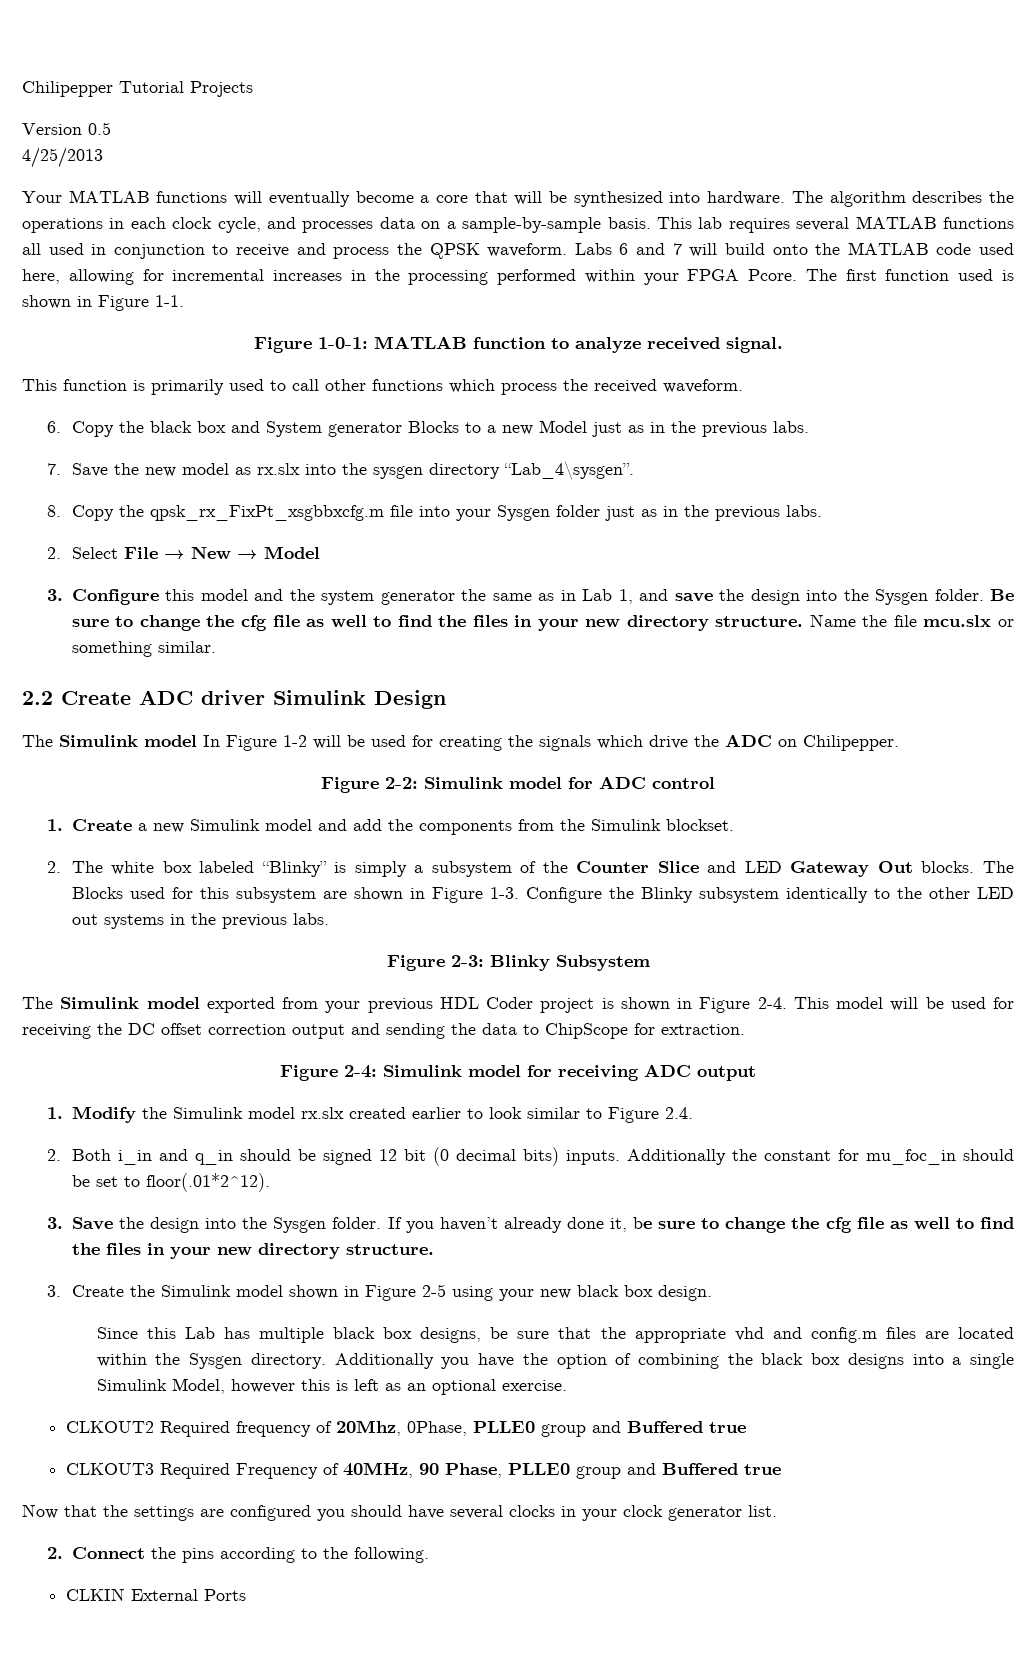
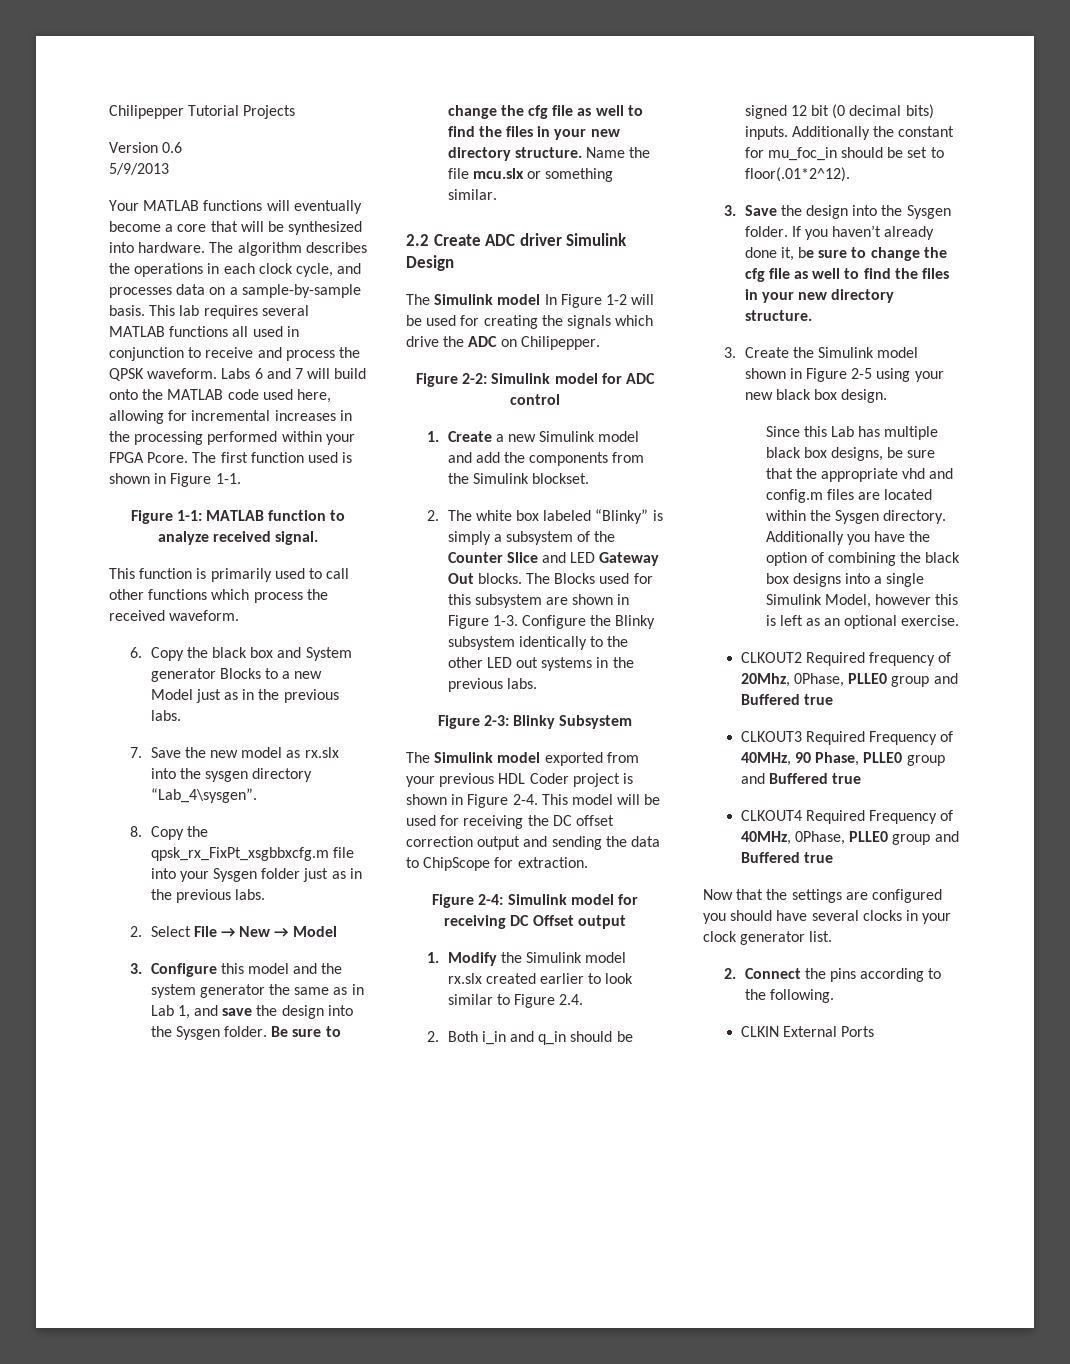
[88,122,111,135] [22,147,103,168] 0.5 // 4/25/2013 -> [162,142,183,153] [109,163,169,175] 0.6 // 5/9/2013
[317,337,368,349] 1-0-1: -> [176,510,202,521] 1-1:
[644,1064,691,1077] ADC -> [510,915,574,926] DC Offset
(782, 1469) none -> [740,810,954,824] [740,831,959,845] [740,852,834,863] // CLKOUT4 Required Frequency of 40MHz, 0Phase, PLLE0 group and Buffered true

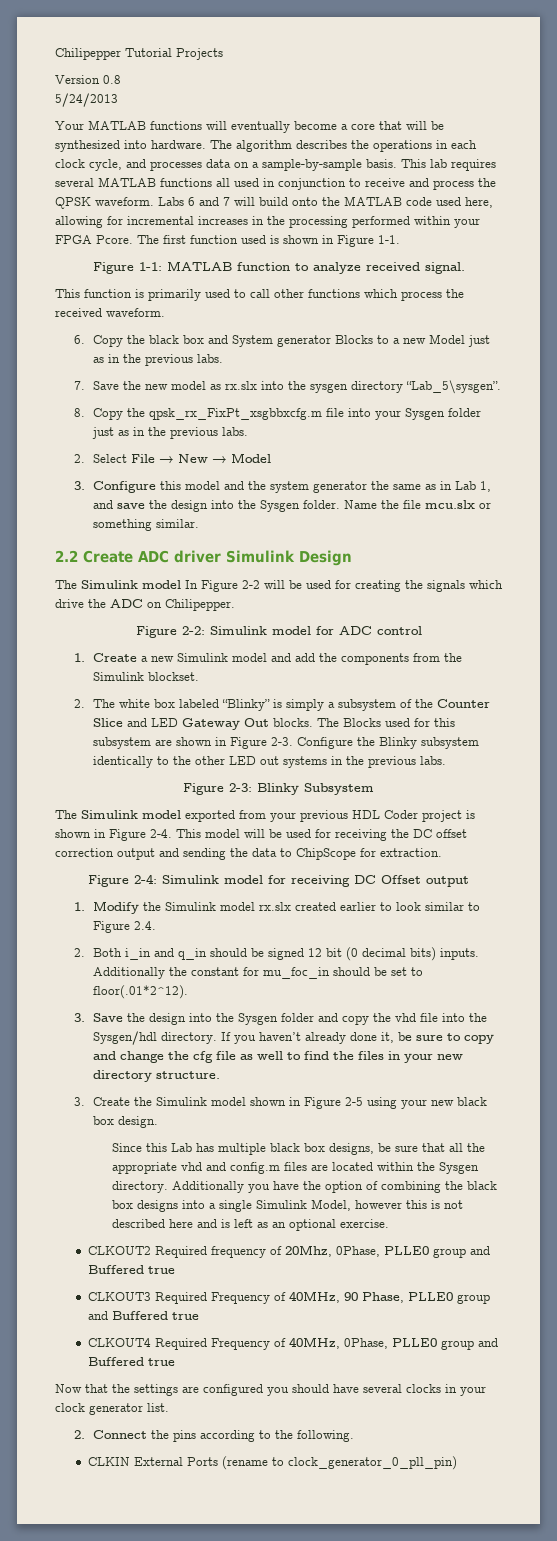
[162,142,183,153] [109,163,169,175] 0.6 // 5/9/2013 -> [103,75,121,84] [55,93,118,107] 0.8 // 5/24/2013
[150,788,257,803] “Lab_4\sysgen”. -> [405,380,501,394] “Lab_5\sysgen”.
[271,1026,341,1037] [447,105,643,119] [447,126,620,140] [447,147,582,161] Be sure to change the cfg file as well to find the files in your new directory structure. -> (340, 504) none
[605,294,627,305] 1-2 -> [242,580,260,589] 2-2
[492,615,518,626] 1-3. -> [270,737,293,746] 2-3.
[744,226,788,237] folder. -> [280,1013,487,1025] [92,1031,217,1045] folder and copy the vhd file into the Sysgen/hdl directory.
(867, 252) none -> [463,1034,494,1044] [92,1051,116,1060] copy and
(793, 473) none -> [448,1143,463,1152] all
(776, 620) none -> [443,1200,463,1209] [111,1219,230,1228] not described here and is
(875, 1031) none -> [221,1456,457,1470] (rename to clock_generator_0_pll_pin)

